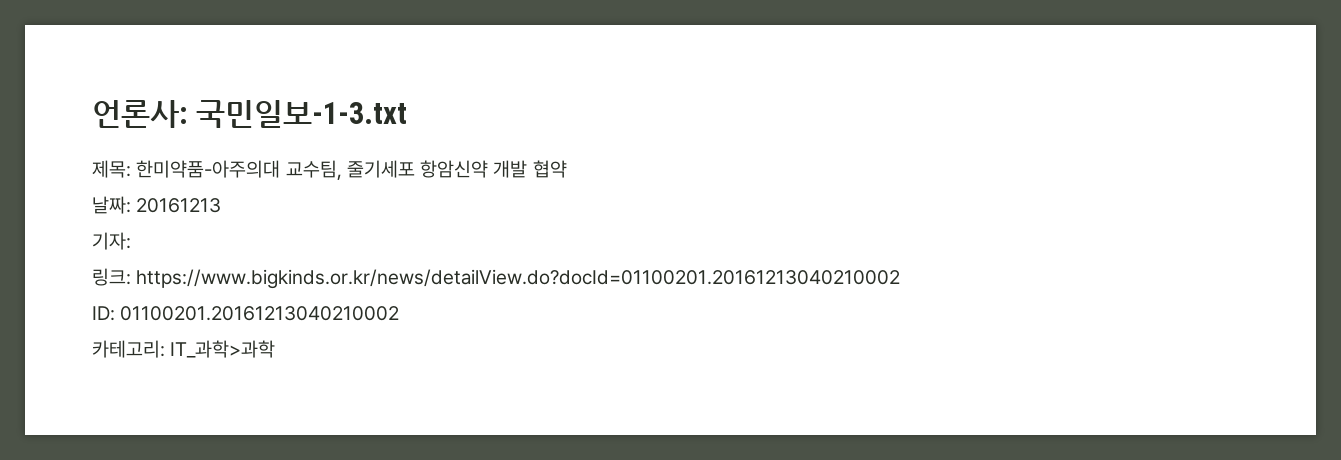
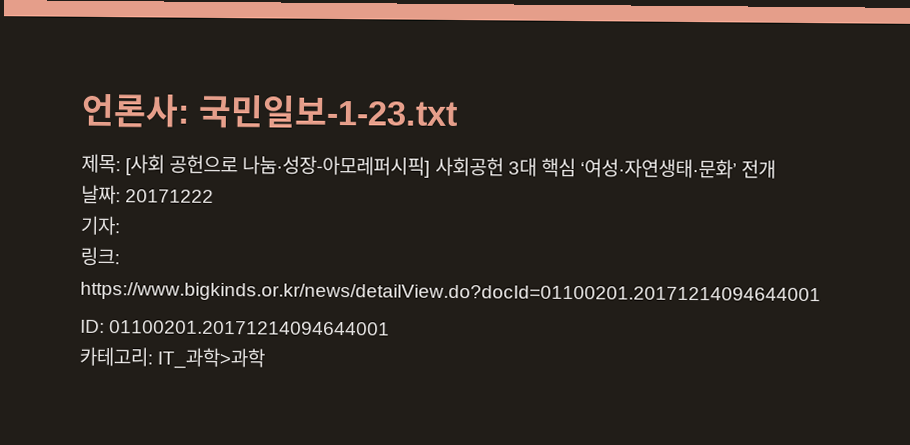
[196,100,408,128] 국민일보-1-3.txt -> [198,93,459,131] 국민일보-1-23.txt
[136,160,567,180] 한미약품-아주의대 교수팀, 줄기세포 항암신약 개발 협약 -> [125,154,777,179] [사회 공헌으로 나눔·성장-아모레퍼시픽] 사회공헌 3대 핵심 ‘여성·자연생태·문화’ 전개
[136,198,222,213] 20161213 -> [125,189,215,203] 20171222
[136,269,901,289] https://www.bigkinds.or.kr/news/detailView.do?docId=01100201.20161213040210002 -> [80,281,821,306] https://www.bigkinds.or.kr/news/detailView.do?docId=01100201.20171214094644001
[120,306,400,321] 01100201.20161213040210002 -> [109,320,391,336] 01100201.20171214094644001

